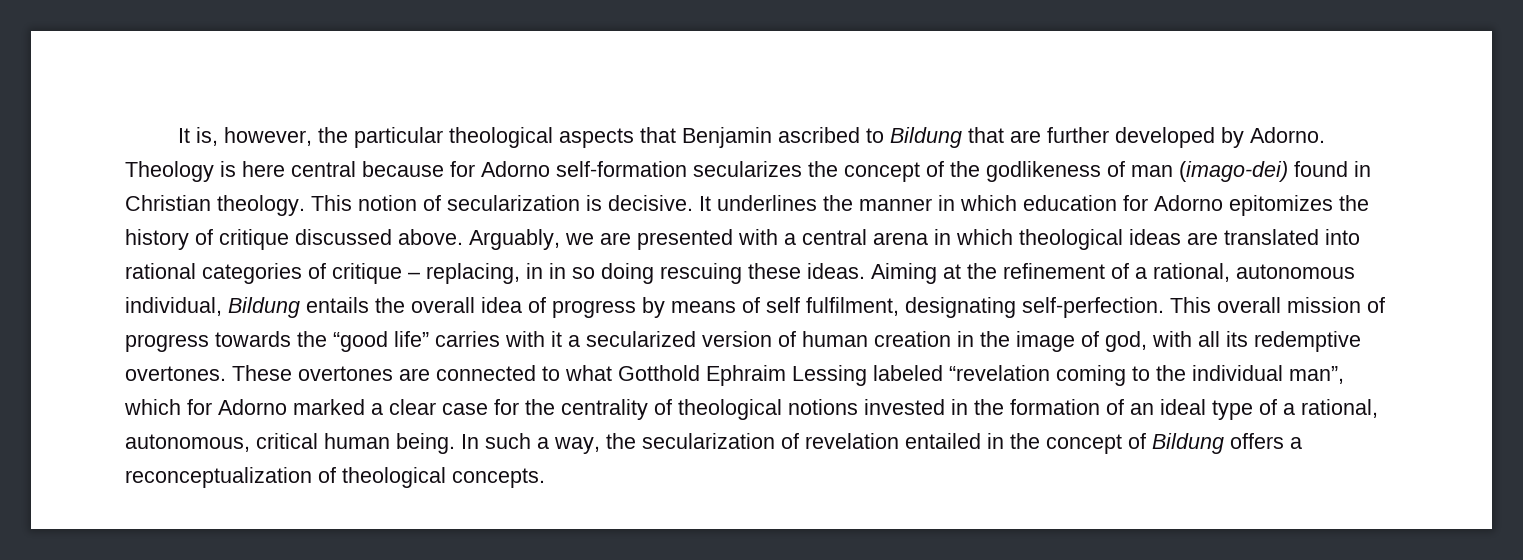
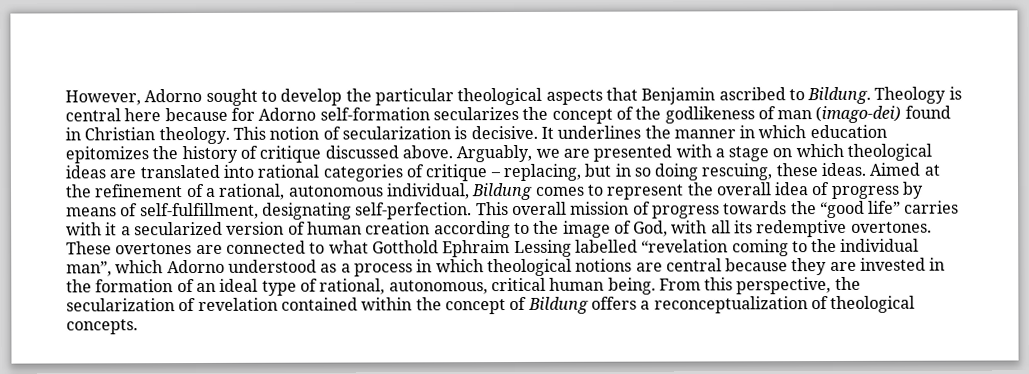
[178,127,313,146] It is, however, -> [65,88,343,106] However, Adorno sought to develop
[890,127,1326,148] [125,161,356,182] Bildung that are further developed by Adorno. Theology is here central -> [807,86,962,105] [65,108,162,122] Bildung. Theology is central here
[1123,195,1223,211] for Adorno -> (887, 131) none
[802,229,951,245] central arena in -> [728,146,793,162] stage on
[526,263,543,279] in -> [584,163,612,177] but
[660,263,742,284] rescuing -> [701,163,773,181] rescuing,
[871,263,937,284] Aiming -> [869,162,921,176] Aimed
[306,297,369,313] entails -> [534,184,685,200] comes to represent
[766,297,899,316] self fulfilment, -> [139,202,259,220] self-fulfillment,
[957,331,974,347] in -> [433,221,530,239] according to
[1105,331,1147,352] god, -> [633,220,669,237] God,
[873,365,943,381] labeled -> [574,239,638,253] labelled
[187,399,858,420] for Adorno marked a clear case for the centrality of theological notions -> [166,258,857,277] Adorno understood as a process in which theological notions are central because they are
[1283,403,1295,415] a -> (318, 285) none
[461,433,600,454] In such a way, -> [658,277,832,295] From this perspective,
[905,433,1004,449] entailed in -> [280,297,413,311] contained within

